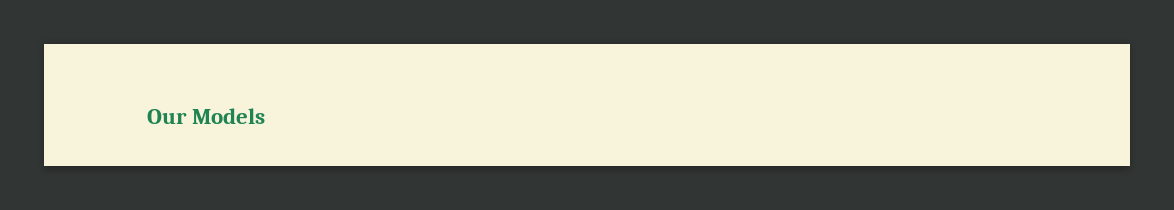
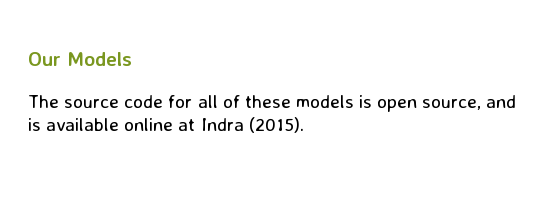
(266, 116) none -> [28,95,517,112] [28,117,304,133] // The source code for all of these models is open source, and is available online at Indra (2015).

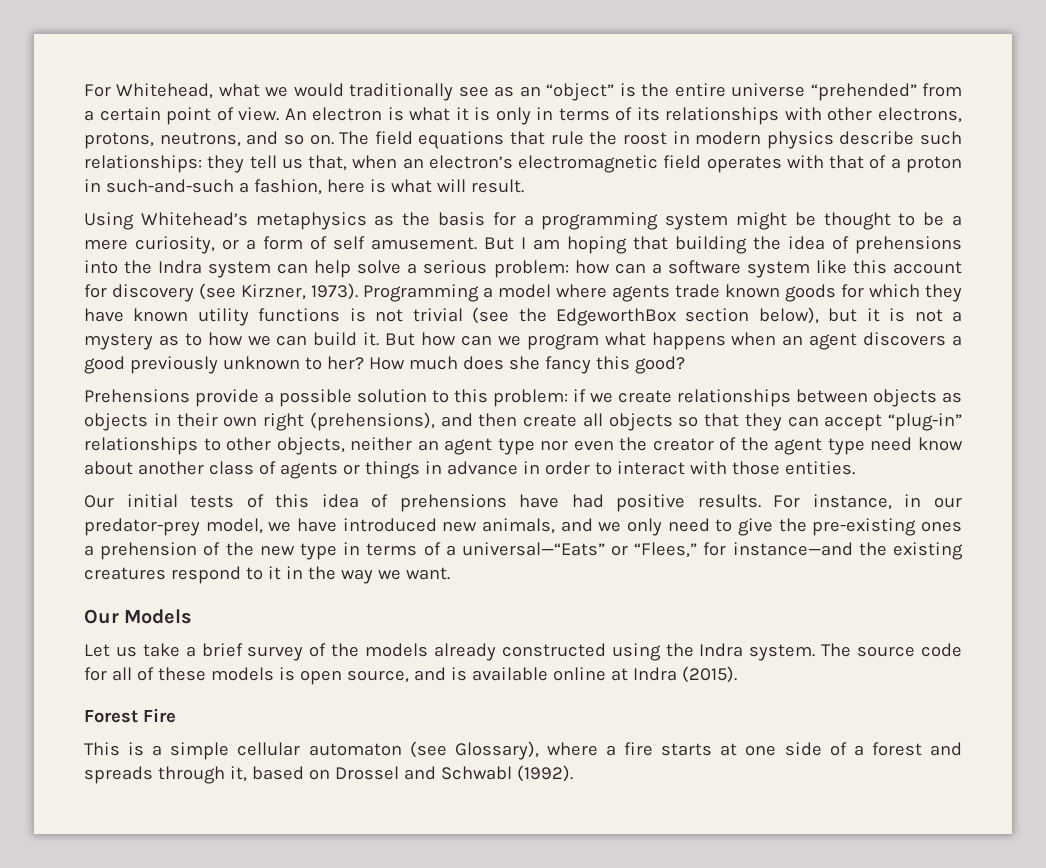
[28,52,132,66] Our Models // -> [84,83,963,101] [84,107,962,125] [84,131,962,149] [84,155,962,173] [84,179,524,195] [84,212,962,230] [84,236,962,254] [84,260,962,278] [84,283,962,302] [84,307,962,326] [84,332,963,350] [84,356,685,374] [84,389,962,407] [84,412,962,431] [84,437,963,455] [84,461,855,479] [84,494,962,512] [84,518,962,536] [84,542,963,560] [84,566,450,584] [84,609,193,624] [84,643,816,661] For Whitehead, what we would traditionally see as an “object” is the entire universe “prehended” from a certain point of view. An electron is what it is only in terms of its relationships with other electrons, protons, neutrons, and so on. The field equations that rule the roost in modern physics describe such relationships: they tell us that, when an electron’s electromagnetic field operates with that of a proton in such-and-such a fashion, here is what will result. // Using Whitehead’s metaphysics as the basis for a programming system might be thought to be a mere curiosity, or a form of self amusement. But I am hoping that building the idea of prehensions into the Indra system can help solve a serious problem: how can a software system like this account for discovery (see Kirzner, 1973). Programming a model where agents trade known goods for which they have known utility functions is not trivial (see the EdgeworthBox section below), but it is not a mystery as to how we can build it. But how can we program what happens when an agent discovers a good previously unknown to her? How much does she fancy this good? // Prehensions provide a possible solution to this problem: if we create relationships between objects as objects in their own right (prehensions), and then create all objects so that they can accept “plug-in” relationships to other objects, neither an agent type nor even the creator of the agent type need know about another class of agents or things in advance in order to interact with those entities. // Our initial tests of this idea of prehensions have had positive results. For instance, in our predator-prey model, we have introduced new animals, and we only need to give the pre-existing ones a prehension of the new type in terms of a universal—“Eats” or “Flees,” for instance—and the existing creatures respond to it in the way we want. // Our Models // Let us take a brief survey of the models already constructed using the Indra system.
(304, 125) none -> [84,708,176,723] [84,741,962,760] [84,765,573,784] // Forest Fire // This is a simple cellular automaton (see Glossary), where a fire starts at one side of a forest and spreads through it, based on Drossel and Schwabl (1992).

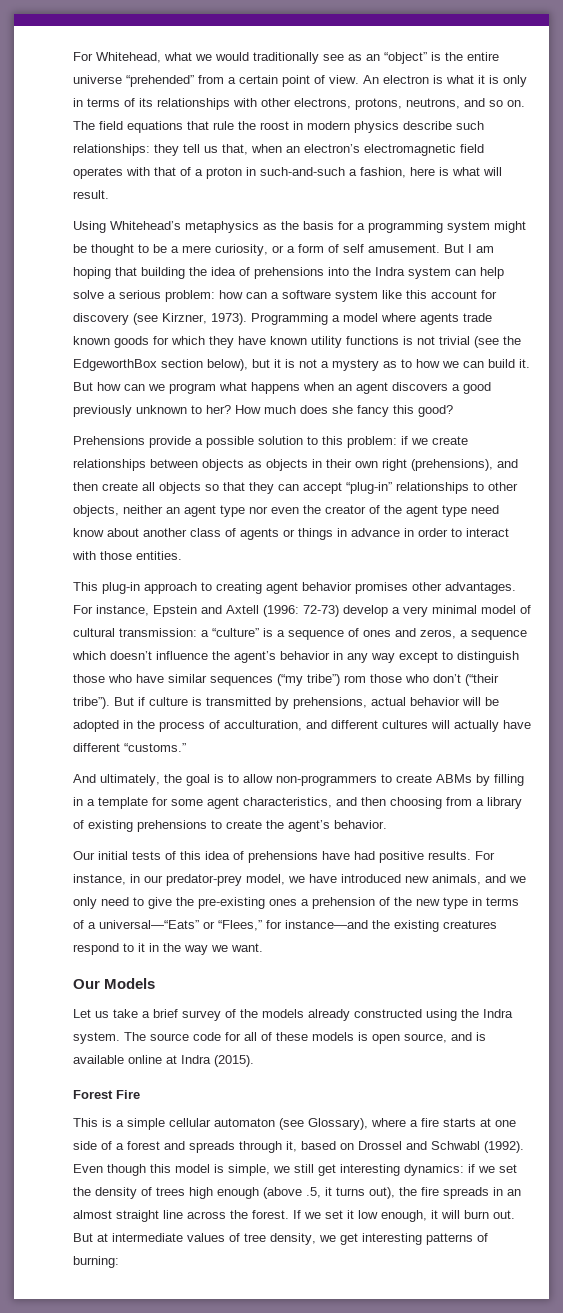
(855, 468) none -> [73,582,516,594] [73,605,531,617] [73,628,527,640] [72,651,519,663] [73,674,499,686] [73,697,499,709] [73,720,531,732] [73,743,186,752] [73,774,524,786] [73,797,522,809] [73,820,387,832] // This plug-in approach to creating agent behavior promises other advantages. For instance, Epstein and Axtell (1996: 72-73) develop a very minimal model of cultural transmission: a “culture” is a sequence of ones and zeros, a sequence which doesn’t influence the agent’s behavior in any way except to distinguish those who have similar sequences (“my tribe”) rom those who don’t (“their tribe”). But if culture is transmitted by prehensions, actual behavior will be adopted in the process of acculturation, and different cultures will actually have different “customs.” // And ultimately, the goal is to allow non-programmers to create ABMs by filling in a template for some agent characteristics, and then choosing from a library of existing prehensions to create the agent’s behavior.
(573, 773) none -> [73,1164,517,1176] [73,1187,521,1199] [73,1210,515,1222] [73,1233,488,1245] [73,1256,119,1268] Even though this model is simple, we still get interesting dynamics: if we set the density of trees high enough (above .5, it turns out), the fire spreads in an almost straight line across the forest. If we set it low enough, it will burn out. But at intermediate values of tree density, we get interesting patterns of burning:

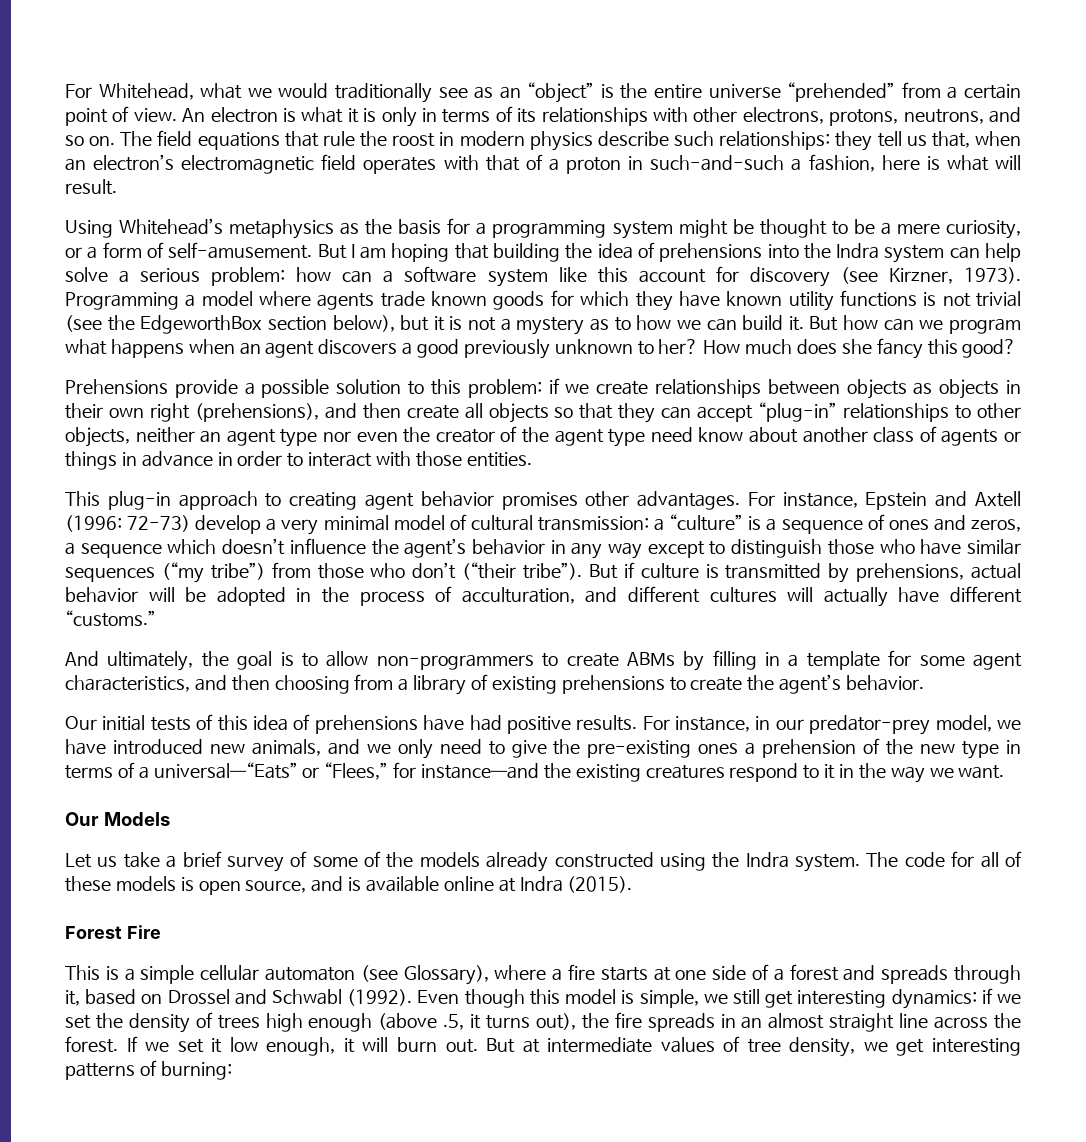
[343,244,440,253] self amusement. -> [168,242,313,259] self-amusement.
[344,675,366,683] rom -> [271,562,311,578] from
(236, 1013) none -> [312,851,382,867] some of
[150,1033,189,1041] source -> (899, 859) none

